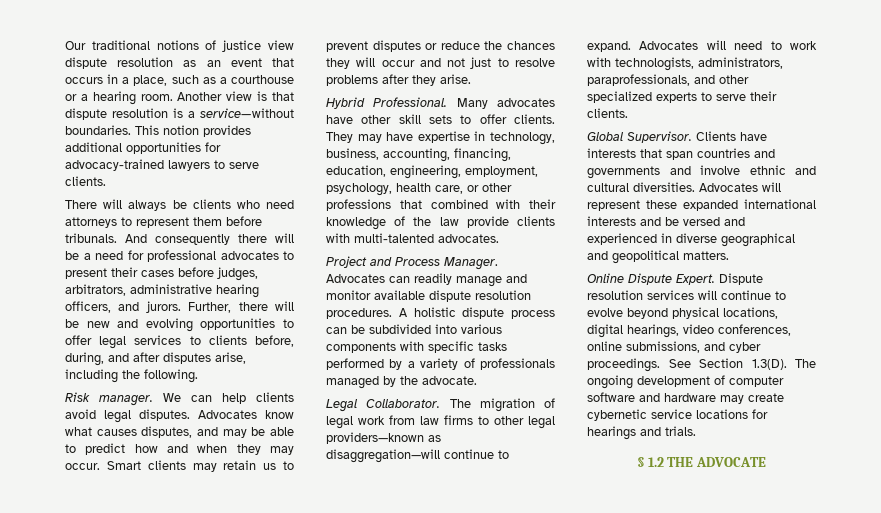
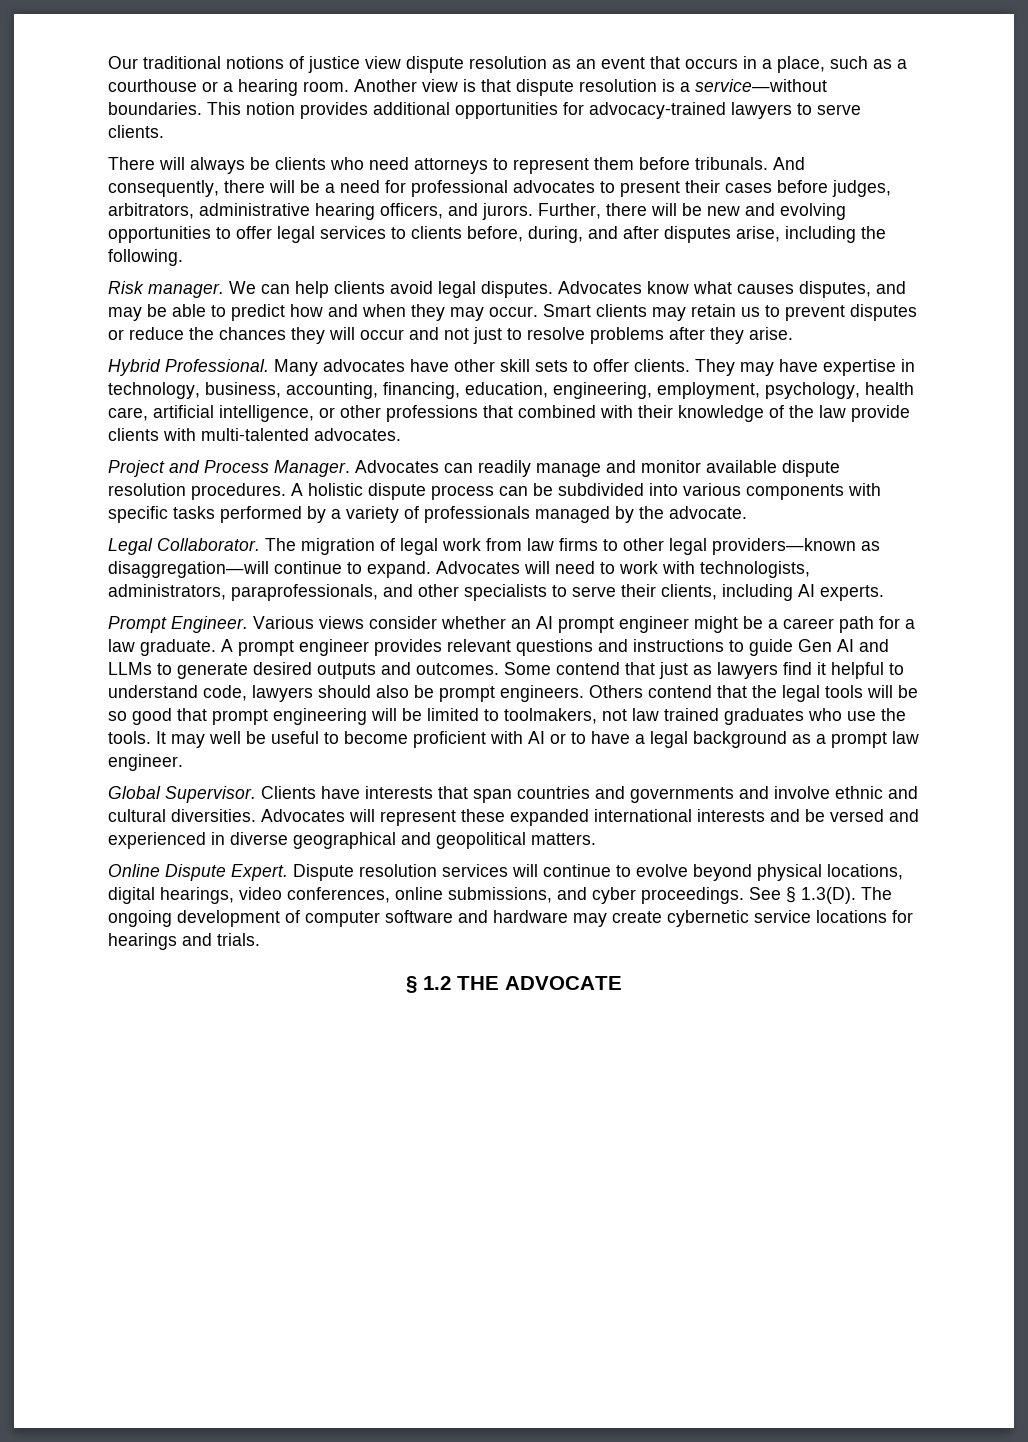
[155,234,230,245] consequently -> [108,180,219,197] consequently,
(463, 189) none -> [153,405,314,422] artificial intelligence,
[587,91,697,103] specialized experts -> [464,584,547,601] specialists
[587,108,628,118] clients. -> [661,584,884,601] [108,616,915,633] [108,639,889,656] [108,662,904,679] [108,685,918,702] [108,708,906,725] [108,731,919,748] [108,754,183,771] clients, including AI experts. // Prompt Engineer. Various views consider whether an AI prompt engineer might be a career path for a law graduate. A prompt engineer provides relevant questions and instructions to guide Gen AI and LLMs to generate desired outputs and outcomes. Some contend that just as lawyers find it helpful to understand code, lawyers should also be prompt engineers. Others contend that the legal tools will be so good that prompt engineering will be limited to toolmakers, not law trained graduates who use the tools. It may well be useful to become proficient with AI or to have a legal background as a prompt law engineer.
[699,358,743,368] Section -> [786,887,796,903] §

